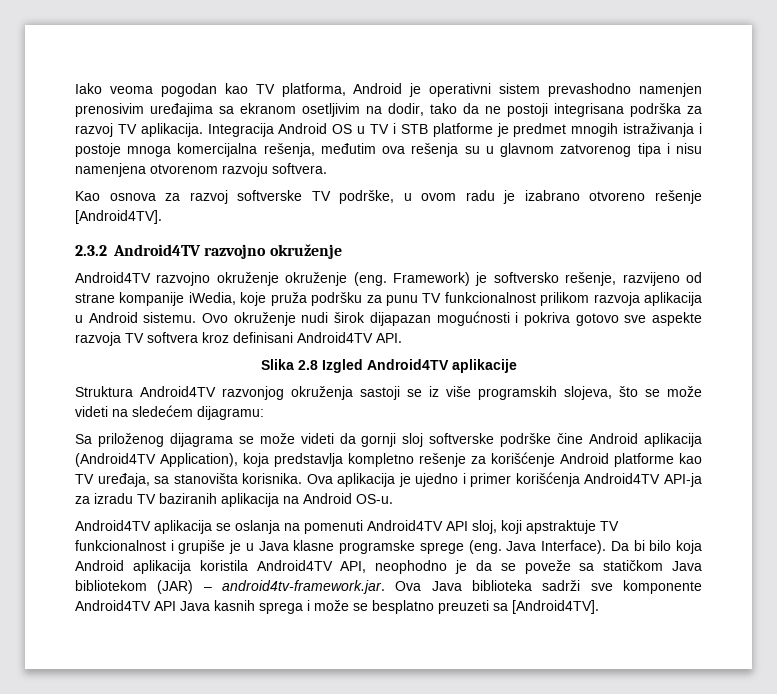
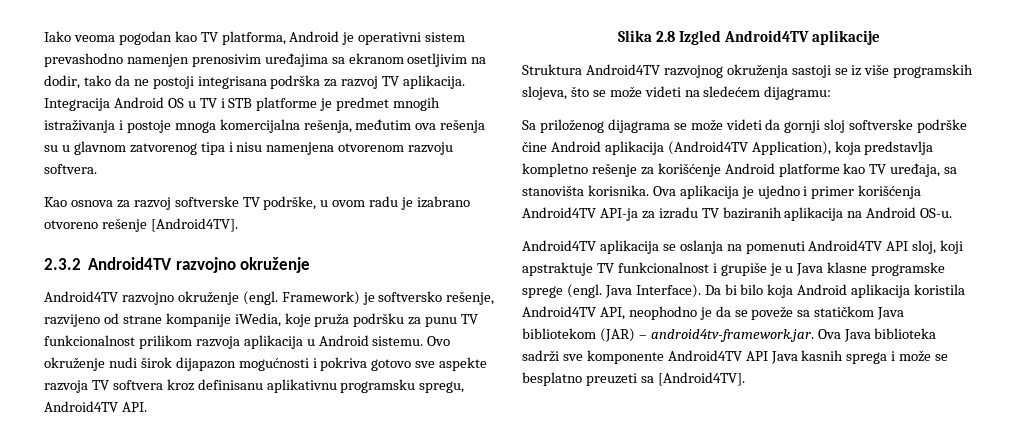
[285,272,387,286] okruženje (eng. -> [242,291,278,305] (engl.
[369,312,431,326] dijapazan -> [175,357,236,371] dijapazon
[233,332,293,343] definisani -> [197,379,465,393] definisanu aplikativnu programsku spregu,
[222,386,284,400] razvonjog -> [663,65,723,78] razvojnog
[468,540,502,554] (eng. -> [566,284,602,298] (engl.

